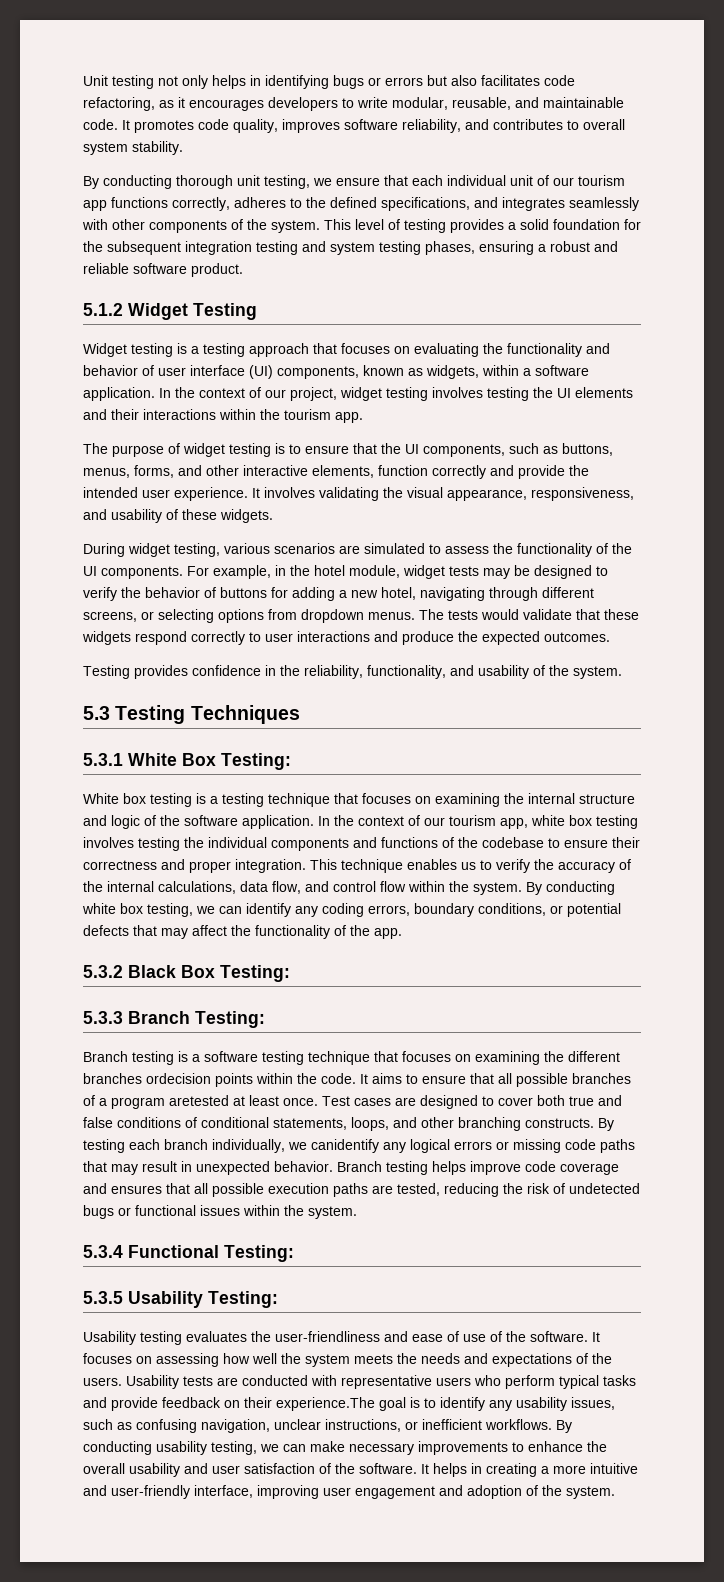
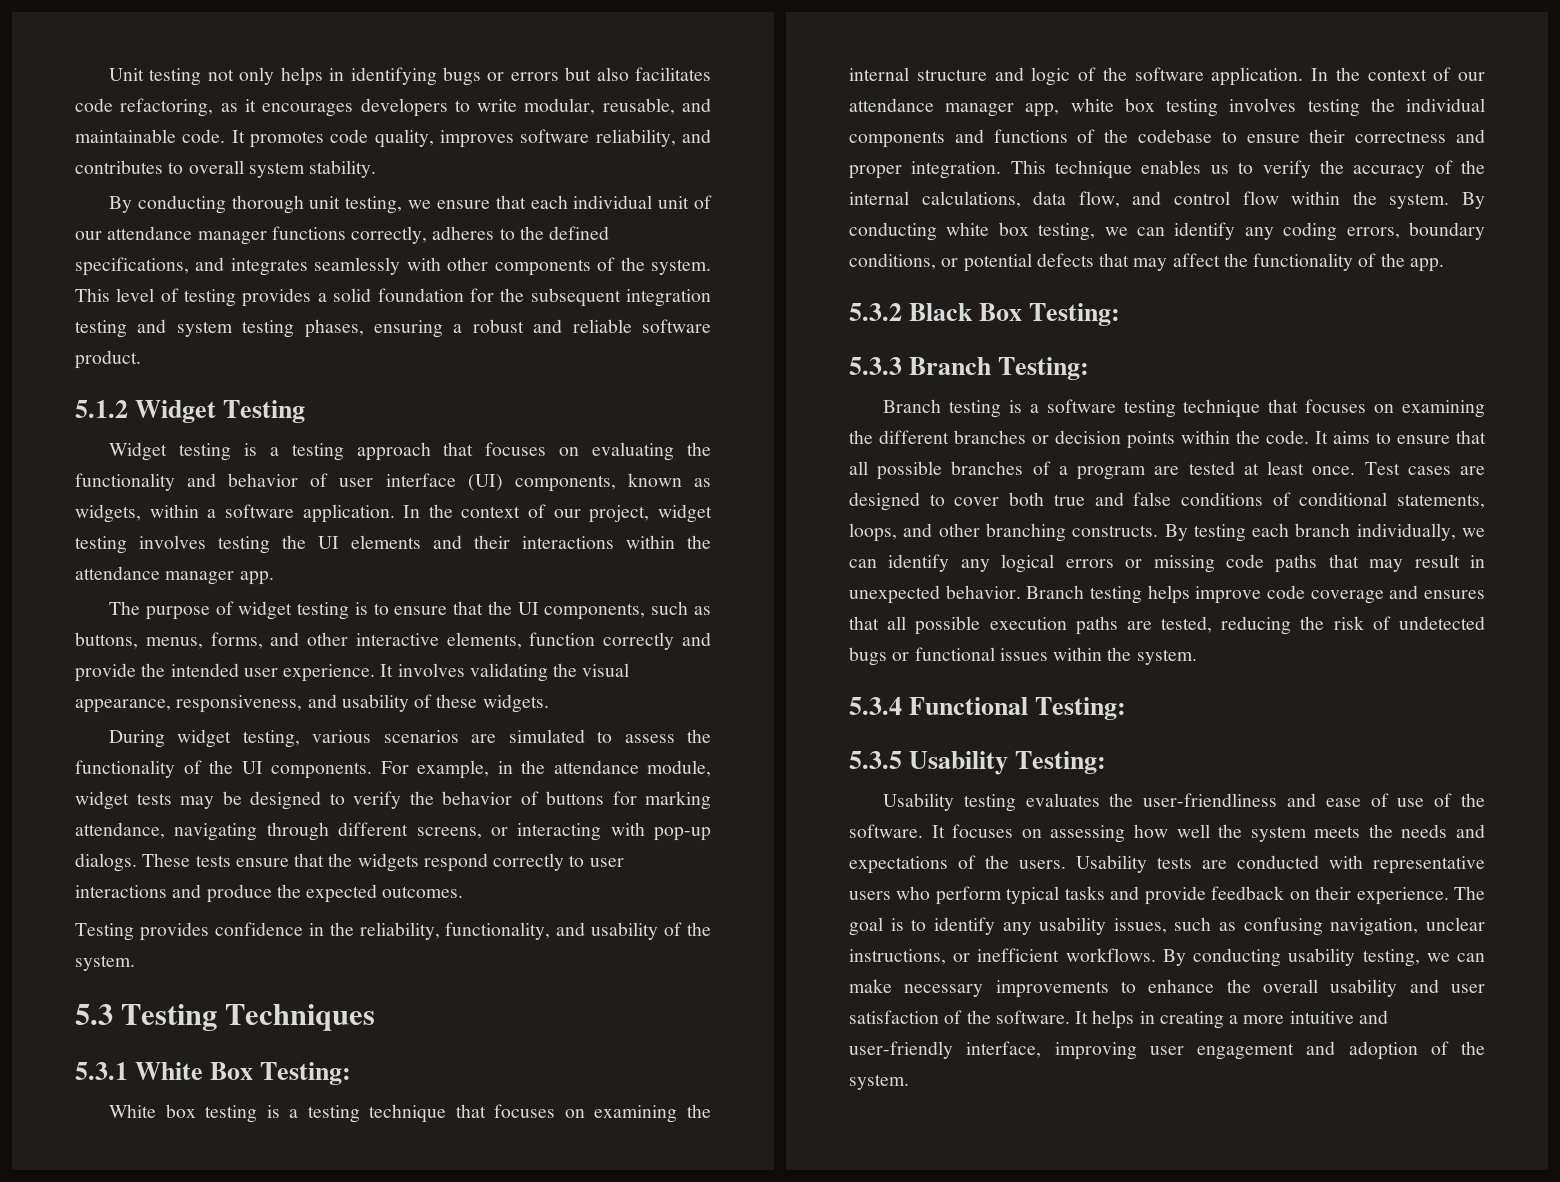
[578,175,625,186] [83,200,107,211] tourism app -> [107,226,267,245] attendance manager
[284,409,331,420] tourism -> [75,566,235,585] attendance manager
[314,565,345,576] hotel -> [553,760,639,774] attendance
[292,587,416,601] adding a new hotel, -> [645,791,711,810] [75,822,165,839] marking attendance,
[158,609,639,623] selecting options from dropdown menus. The tests would validate that these -> [517,822,711,841] [75,853,353,872] interacting with pop-up dialogs. These tests ensure that the
[449,815,496,826] tourism -> [849,98,1015,117] attendance manager
[146,1073,211,1084] ordecision -> [1032,430,1121,444] or decision
[169,1095,229,1106] aretested -> [1154,461,1235,475] are tested
[311,1139,379,1153] canidentify -> [849,554,950,572] can identify
[276,1397,375,1411] experience.The -> [1356,886,1485,905] experience. The

